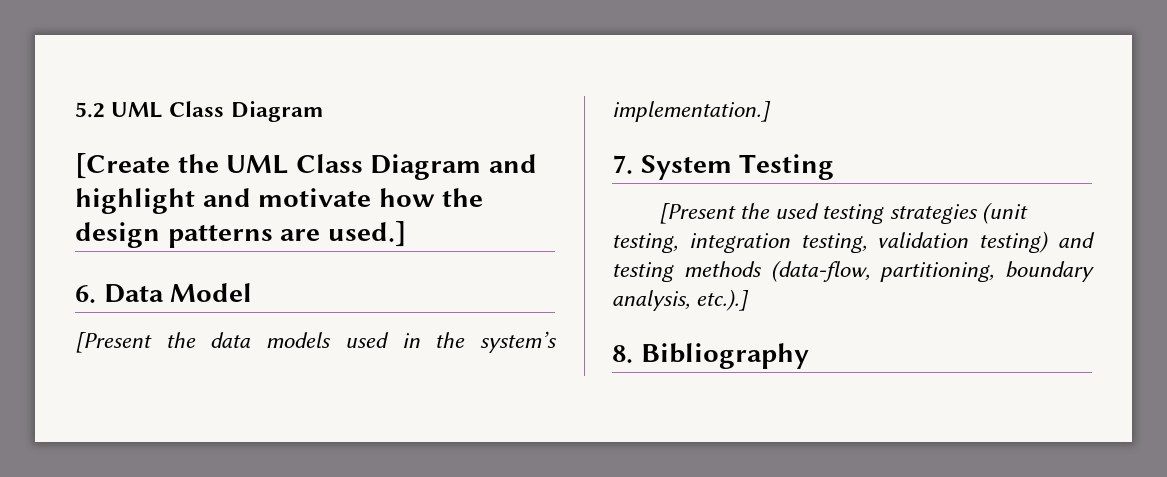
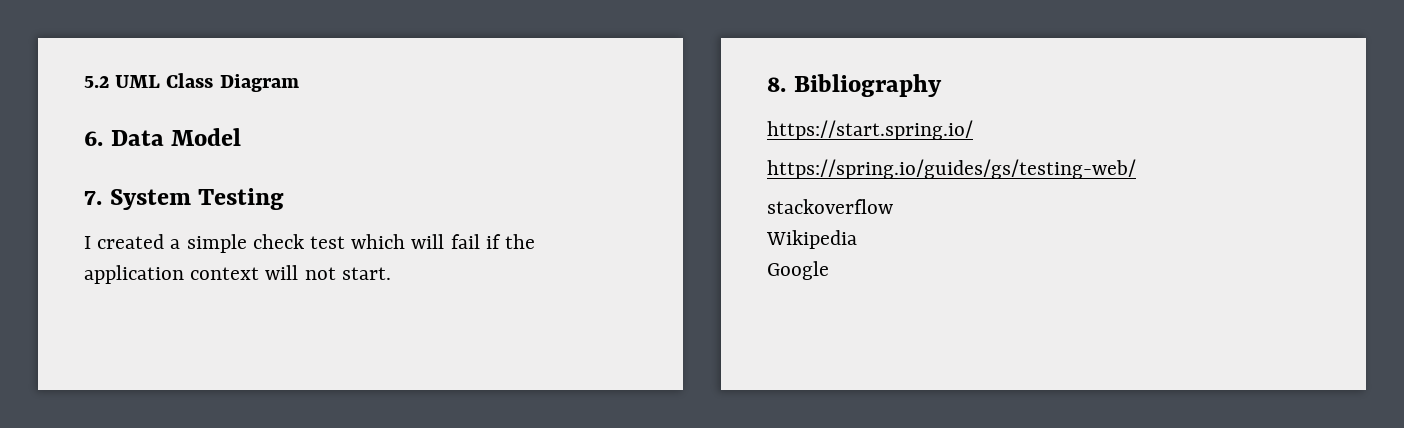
[75,153,537,180] [75,188,484,214] [75,221,406,248] [75,283,253,303] [75,331,557,353] [612,101,771,122] [612,154,835,180] [658,202,1028,224] [612,231,1095,253] [612,260,1094,282] [612,289,750,311] [612,343,809,369] [Create the UML Class Diagram and highlight and motivate how the design patterns are used.] // 6. Data Model // [Present the data models used in the system’s implementation.] // 7. System Testing // [Present the used testing strategies (unit testing, integration testing, validation testing) and testing methods (data-flow, partitioning, boundary analysis, etc.).] // 8. Bibliography -> [84,128,242,146] [84,188,285,210] [84,234,536,253] [84,265,391,284] [767,74,942,97] [767,120,973,140] [767,159,1136,179] [767,199,893,214] [766,230,857,249] [767,261,829,280] 6. Data Model // 7. System Testing // I created a simple check test which will fail if the application context will not start. // 8. Bibliography // https://start.spring.io/ // https://spring.io/guides/gs/testing-web/ // stackoverflow // Wikipedia // Google

